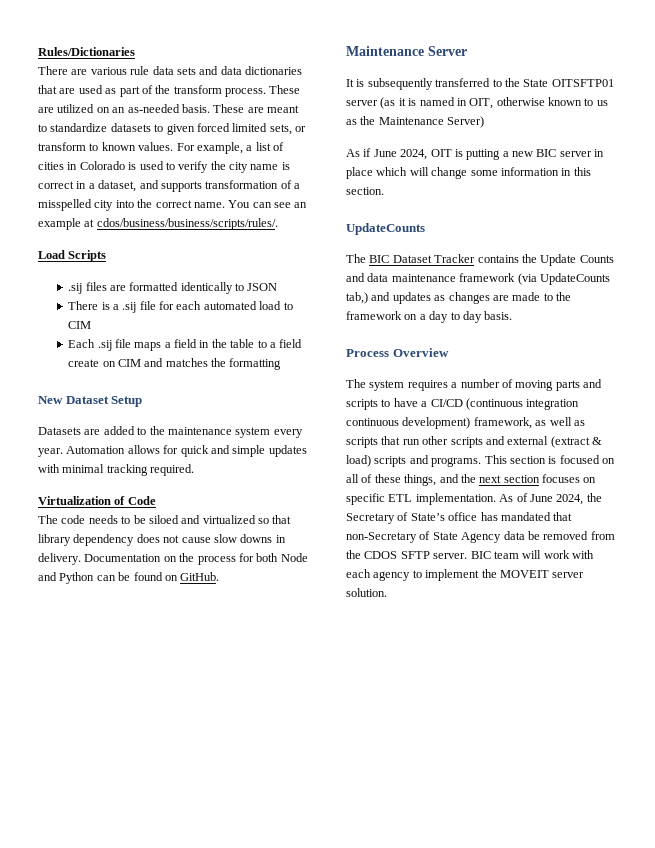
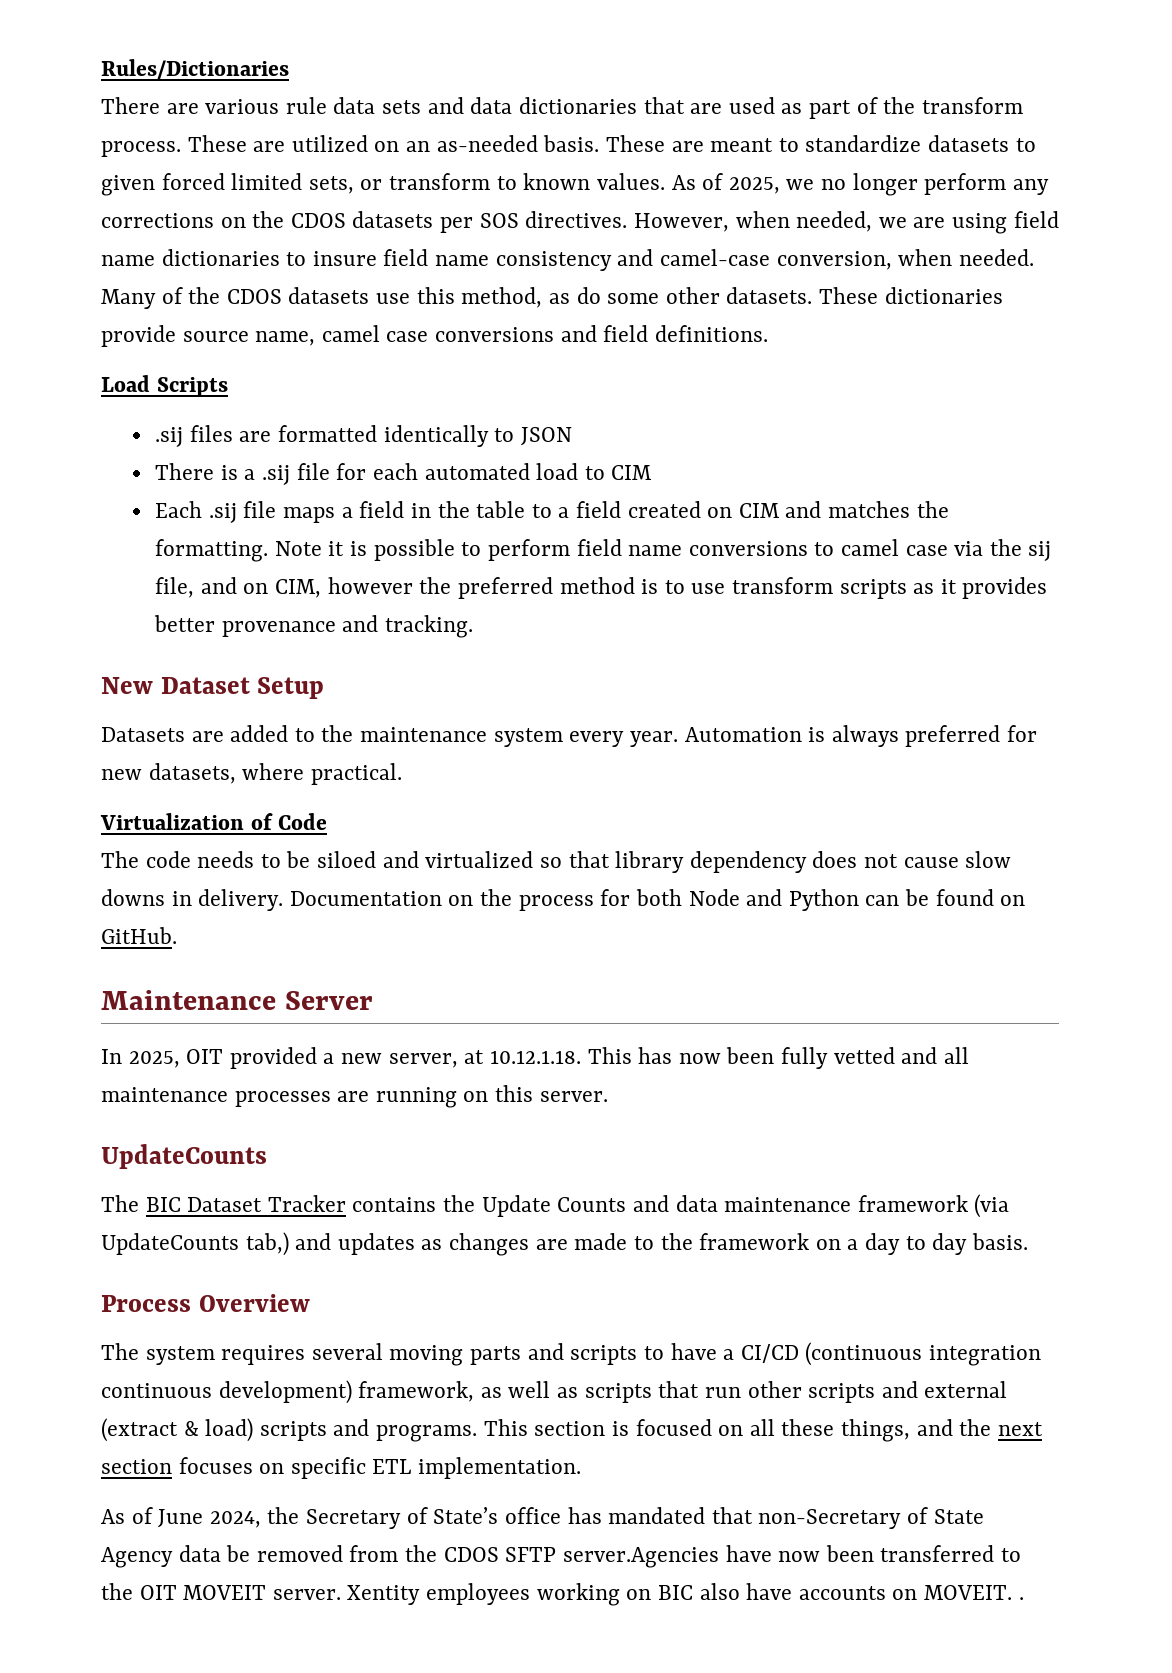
[176,142,284,154] [38,161,290,173] [38,180,300,192] [38,199,308,211] [38,218,278,230] For example, a list of cities in Colorado is used to verify the city name is correct in a dataset, and supports transformation of a misspelled city into the correct name. You can see an example at cdos/business/business/scripts/rules/. -> [671,173,1049,196] [101,211,1059,234] [101,249,1034,271] [101,287,1003,309] [101,325,768,347] As of 2025, we no longer perform any corrections on the CDOS datasets per SOS directives. However, when needed, we are using field name dictionaries to insure field name consistency and camel-case conversion, when needed. Many of the CDOS datasets use this method, as do some other datasets. These dictionaries provide source name, camel case conversions and field definitions.
[68,359,100,367] create -> [627,501,701,518] created
[229,358,282,370] formatting -> [155,539,1052,562] [155,577,1048,599] [154,615,474,638] formatting. Note it is possible to perform field name conversions to camel case via the sij file, and on CIM, however the preferred method is to use transform scripts as it provides better provenance and tracking.
[127,445,307,457] [38,464,195,476] allows for quick and simple updates with minimal tracking required. -> [808,725,1037,747] [101,763,402,785] is always preferred for new datasets, where practical.
[346,78,614,90] [346,97,608,109] [346,116,485,128] [346,148,605,160] [346,167,591,179] [346,187,384,195] It is subsequently transferred to the State OITSFTP01 server (as it is named in OIT, otherwise known to us as the Maintenance Server) // As if June 2024, OIT is putting a new BIC server in place which will change some information in this section. -> [101,1047,969,1069] [101,1085,608,1108] In 2025, OIT provided a new server, at 10.12.1.18. This has now been fully vetted and all maintenance processes are running on this server.
[451,379,513,388] a number of -> [311,1343,383,1360] several
[361,474,373,483] of -> (775, 1427) none
(496, 499) none -> (582, 1468) //
[433,550,594,559] [346,569,585,581] [346,588,387,597] server. BIC team will work with each agency to implement the MOVEIT server solution. -> [562,1545,1021,1568] [101,1583,1024,1606] server.Agencies have now been transferred to the OIT MOVEIT server. Xentity employees working on BIC also have accounts on MOVEIT. .

